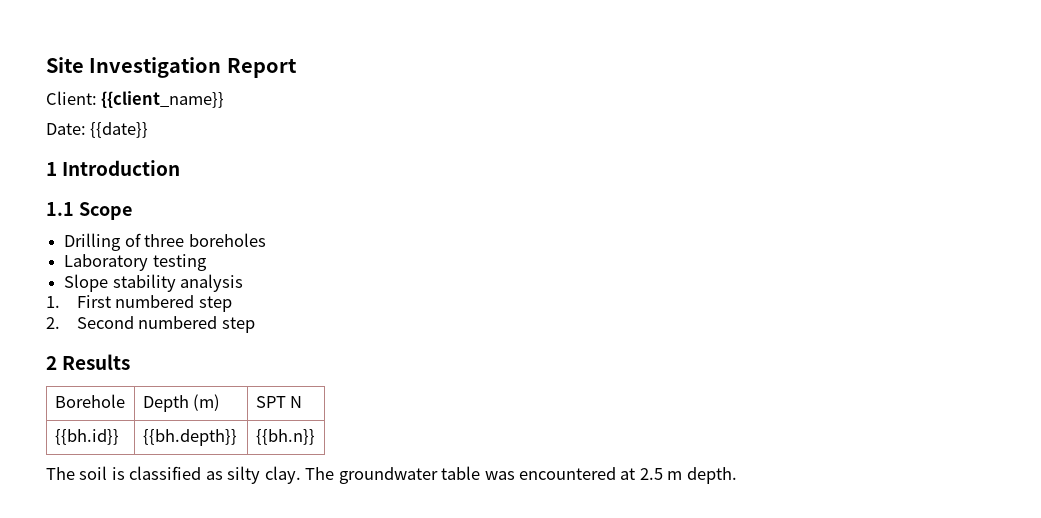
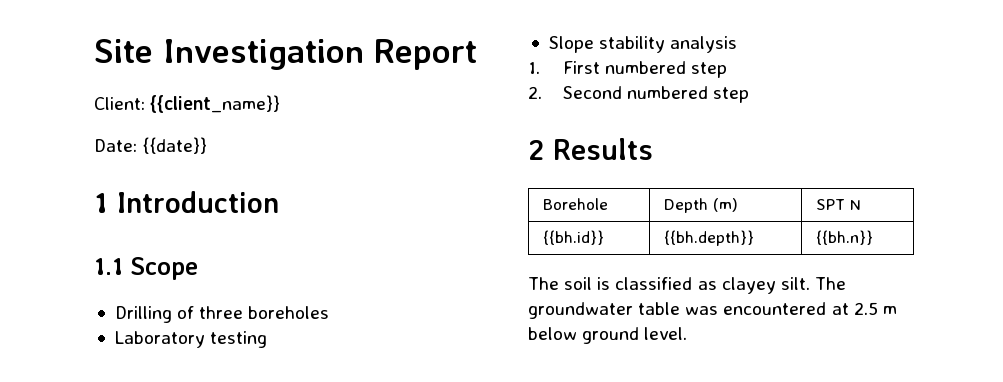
[227,466,301,484] silty clay. -> [721,277,810,294] clayey silt.
[686,467,737,484] depth. -> [528,327,688,344] below ground level.

